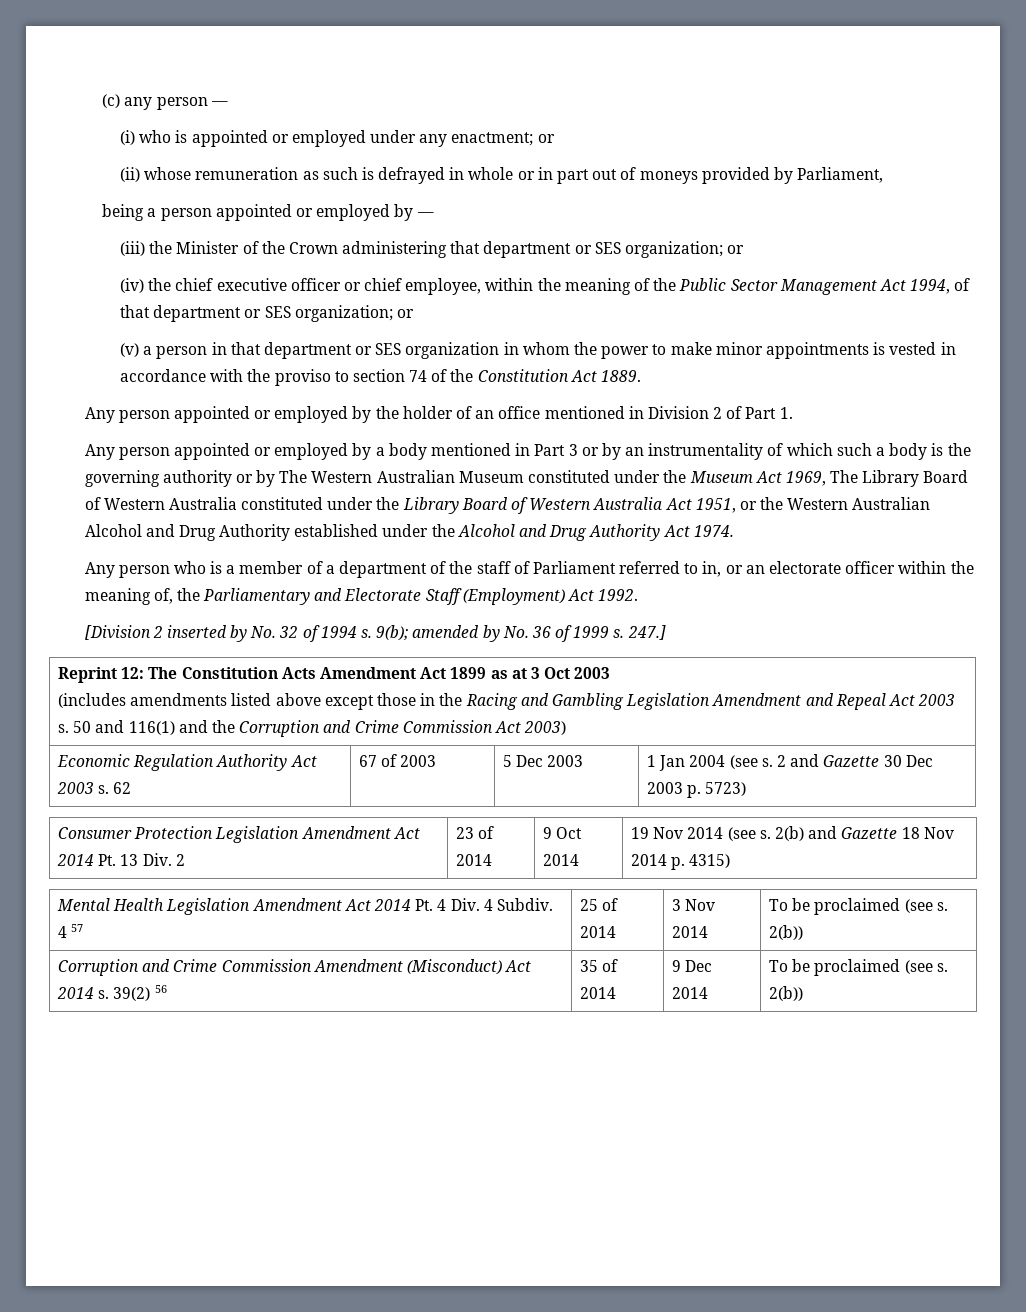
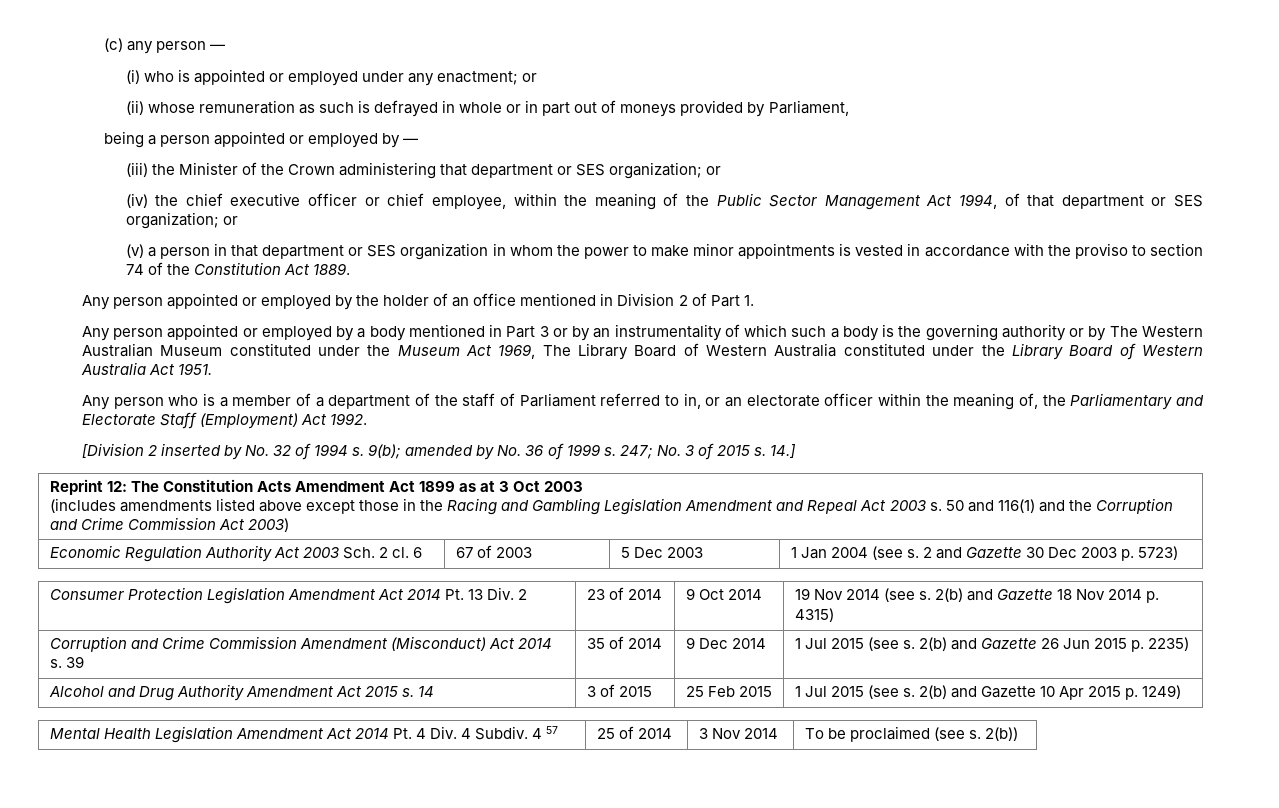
[695,497,931,513] [84,524,734,541] 1951, or the Western Australian Alcohol and Drug Authority established under the Alcohol and Drug Authority Act 1974. -> [177,363,212,375] 1951.
[627,625,666,640] 247.] -> [619,443,796,460] 247; No. 3 of 2015 s. 14.]
[98,782,132,794] s. 62 -> [342,547,423,559] Sch. 2 cl. 6
(731, 861) none -> [49,636,553,652] [49,656,84,668] [586,636,662,649] [685,637,766,649] [794,637,1190,652] [48,684,435,701] [586,684,652,697] [685,686,772,697] [794,685,1182,700] // Corruption and Crime Commission Amendment (Misconduct) Act 2014 s. 39 | 35 of 2014 | 9 Dec 2014 | 1 Jul 2015 (see s. 2(b) and Gazette 26 Jun 2015 p. 2235) // Alcohol and Drug Authority Amendment Act 2015 s. 14 | 3 of 2015 | 25 Feb 2015 | 1 Jul 2015 (see s. 2(b) and Gazette 10 Apr 2015 p. 1249)
[58,959,532,976] [57,985,167,1001] [580,959,619,972] [580,987,617,999] [672,960,713,972] [672,987,709,999] [769,959,948,976] [769,986,804,1001] // Corruption and Crime Commission Amendment (Misconduct) Act 2014 s. 39(2) 56 | 35 of 2014 | 9 Dec 2014 | To be proclaimed (see s. 2(b)) -> (1018, 734) none

